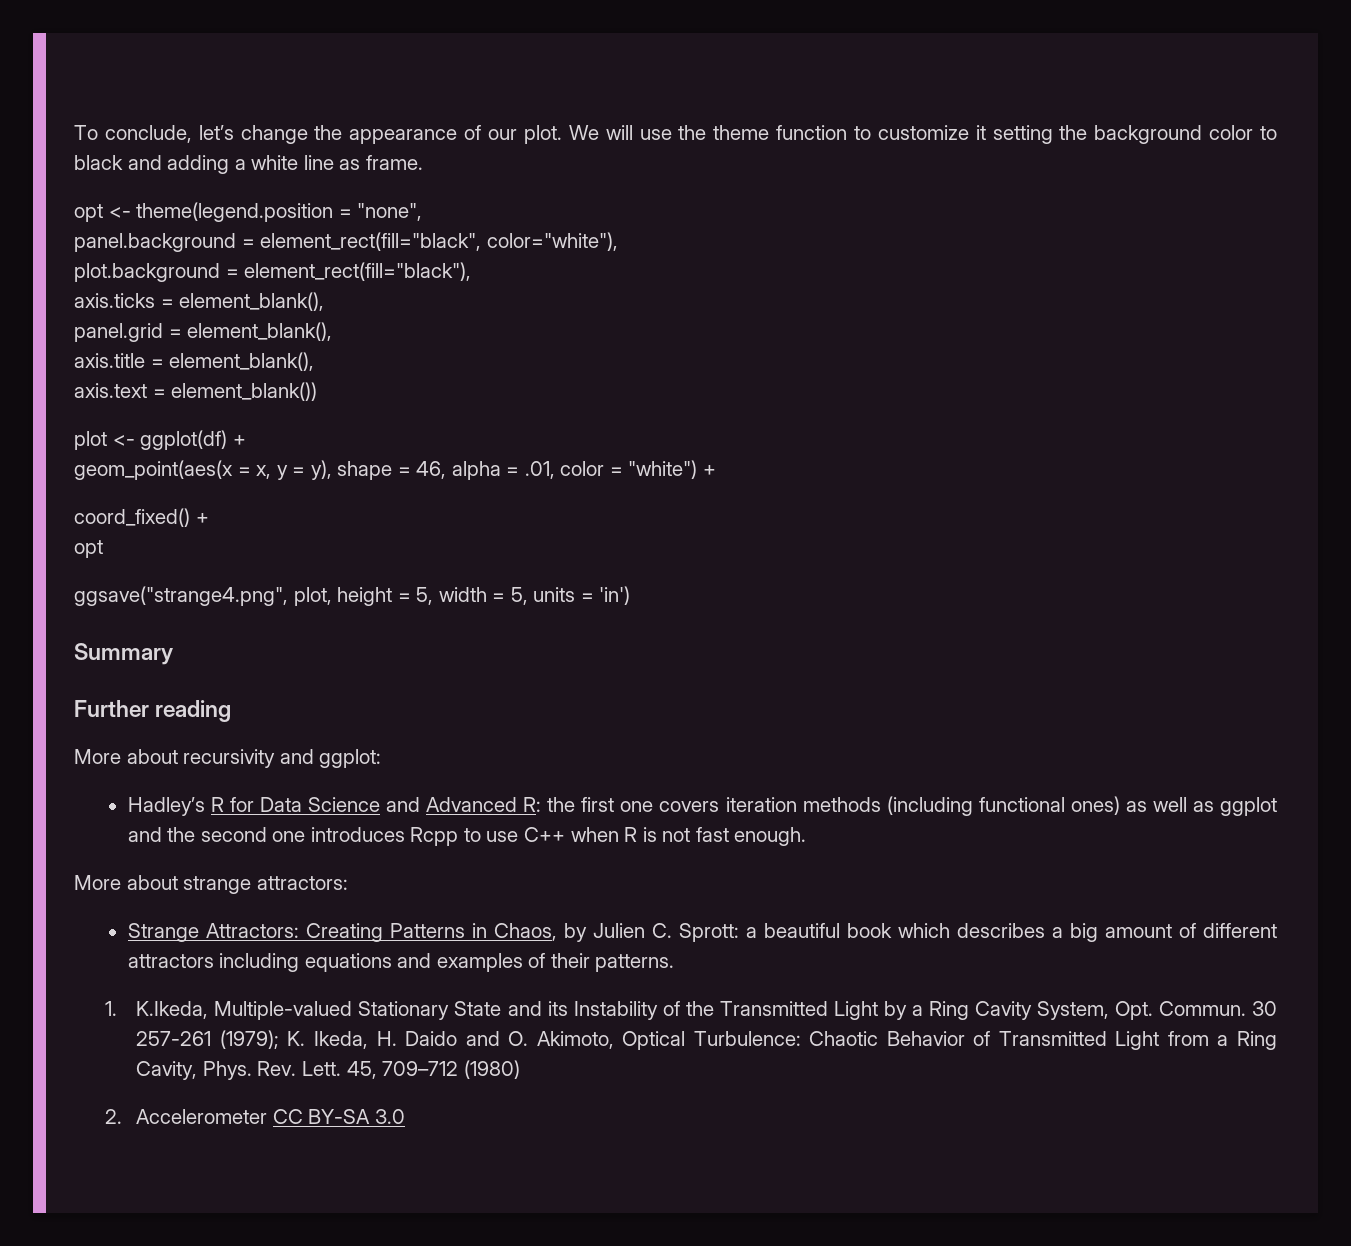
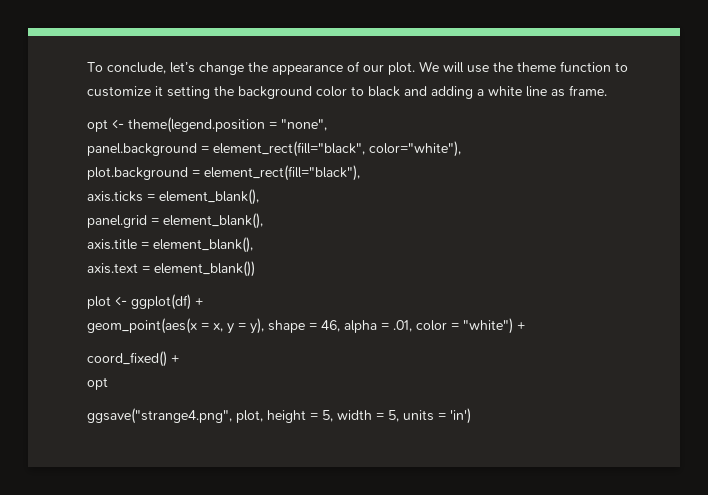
[74,643,173,665] [74,700,232,722] [74,749,382,768] [127,796,1277,816] [127,827,807,846] [74,875,348,894] [127,923,1277,942] [127,953,675,972] [105,1001,1278,1020] [136,1030,1278,1050] [136,1060,520,1080] [105,1109,405,1124] // Summary // Further reading // More about recursivity and ggplot: // Hadley’s R for Data Science and Advanced R: the first one covers iteration methods (including functional ones) as well as ggplot and the second one introduces Rcpp to use C++ when R is not fast enough. // More about strange attractors: // Strange Attractors: Creating Patterns in Chaos, by Julien C. Sprott: a beautiful book which describes a big amount of different attractors including equations and examples of their patterns. // 1. K.Ikeda, Multiple-valued Stationary State and its Instability of the Transmitted Light by a Ring Cavity System, Opt. Commun. 30 257-261 (1979); K. Ikeda, H. Daido and O. Akimoto, Optical Turbulence: Chaotic Behavior of Transmitted Light from a Ring Cavity, Phys. Rev. Lett. 45, 709–712 (1980) // 2. Accelerometer CC BY-SA 3.0 -> (471, 416) none

